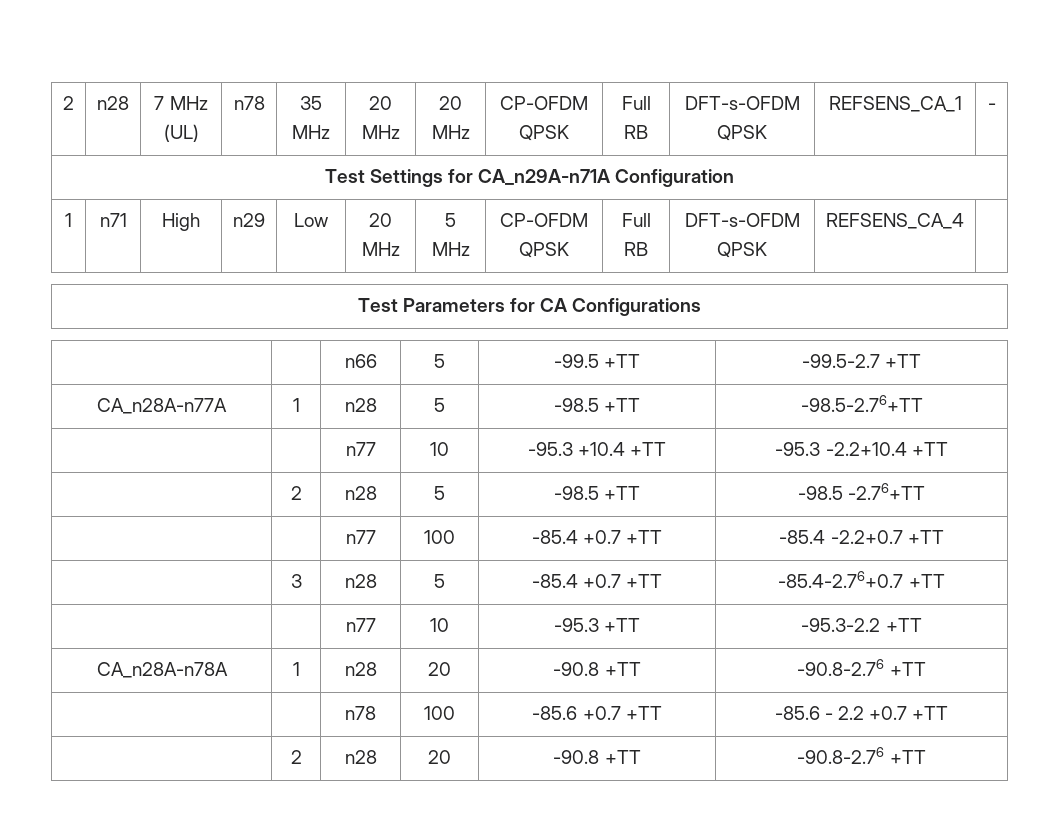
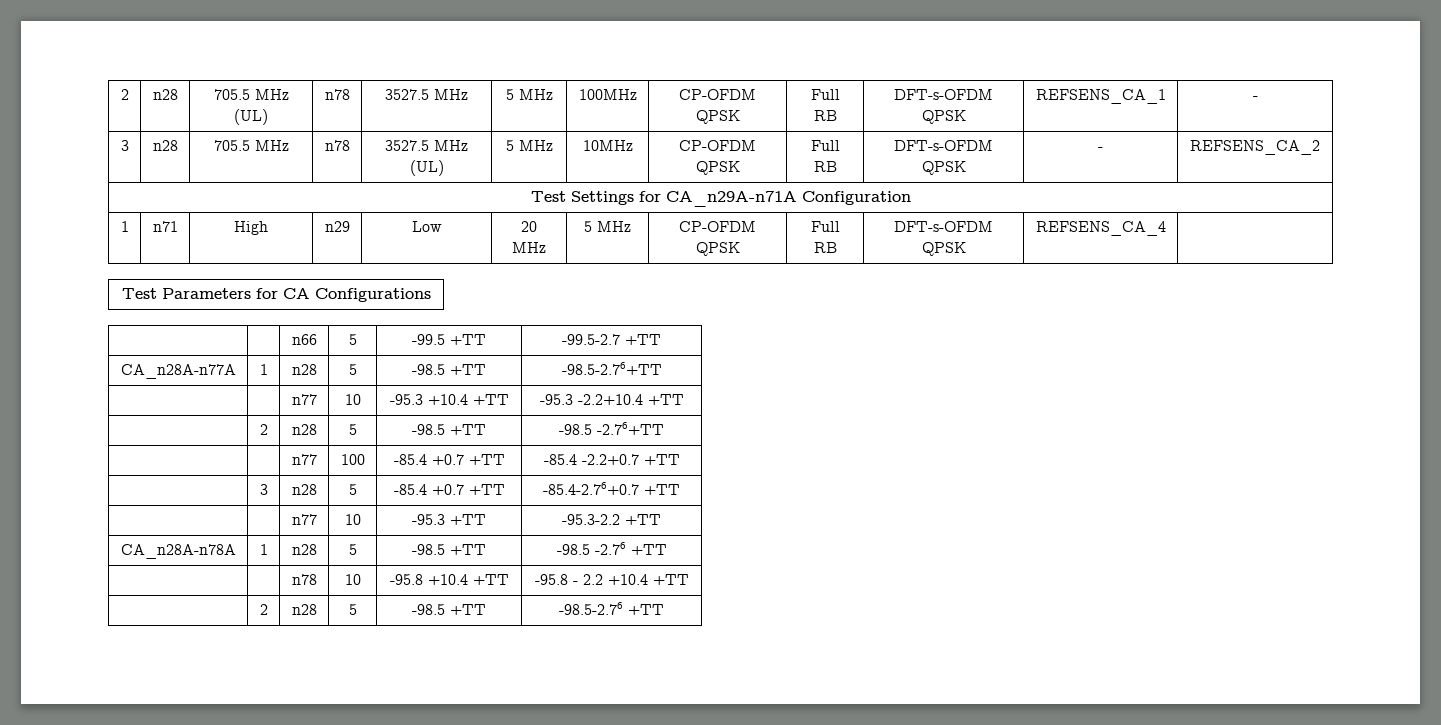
[63,96,74,110] [97,96,129,110] [154,96,165,110] 2 | n28 | 7 -> [120,89,129,100] [152,89,178,100] [213,89,250,100] 2 | n28 | 705.5
[300,96,322,110] [292,125,330,139] [369,96,392,110] [361,125,400,139] [439,96,462,110] [431,125,470,139] 35 MHz | 20 MHz | 20 MHz -> [385,89,468,100] [505,89,553,100] [578,89,637,100] 3527.5 MHz | 5 MHz | 100MHz
(996, 106) none -> [120,140,129,151] [152,140,178,151] [213,140,289,151] [324,140,350,151] [385,140,468,151] [409,160,444,176] [505,140,553,151] [582,140,633,151] [679,140,756,151] [695,161,740,175] [810,140,840,151] [813,161,837,172] [894,140,993,151] [921,161,966,175] [1098,147,1103,151] [1190,140,1320,155] // 3 | n28 | 705.5 MHz | n78 | 3527.5 MHz (UL) | 5 MHz | 10MHz | CP-OFDM QPSK | Full RB | DFT-s-OFDM QPSK | - | REFSENS_CA_2
[428,662,451,676] [553,662,641,676] [797,659,885,676] 20 | -90.8 +TT | -90.8-2.76 -> [348,544,357,555] [412,544,486,555] [556,542,626,555] 5 | -98.5 +TT | -98.5 -2.76
[424,706,455,720] [532,706,662,720] [774,706,820,720] 100 | -85.6 +0.7 +TT | -85.6 -> [344,574,361,585] [389,574,509,585] [534,574,568,585] 10 | -95.8 +10.4 +TT | -95.8
[869,706,949,720] [290,750,302,764] [344,750,377,764] [428,750,451,764] [553,750,641,764] [797,747,885,764] +0.7 +TT // | 2 | n28 | 20 | -90.8 +TT | -90.8-2.76 -> [607,574,689,585] [259,604,268,615] [291,604,317,615] [348,604,357,615] [412,604,486,615] [559,602,623,615] +10.4 +TT // | 2 | n28 | 5 | -98.5 +TT | -98.5-2.76

